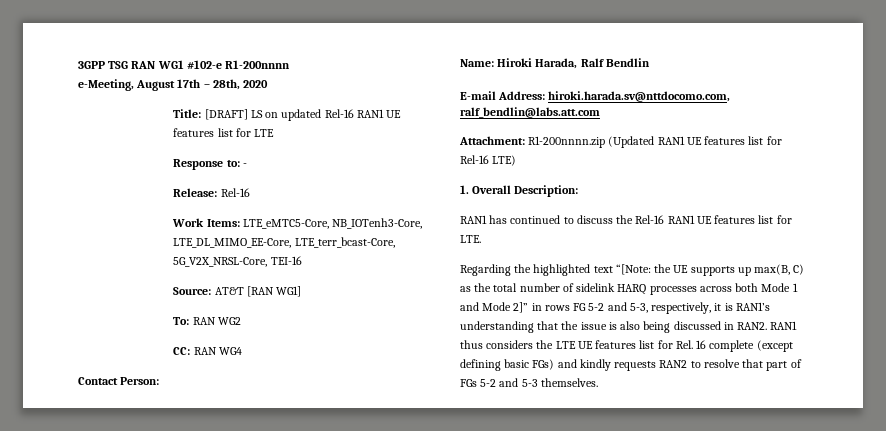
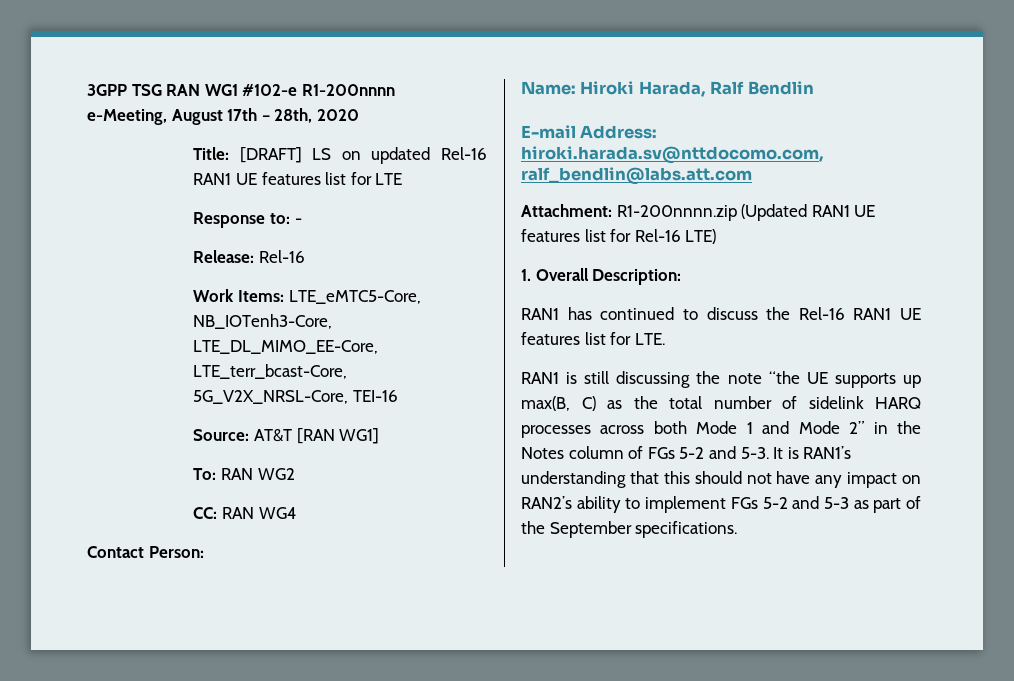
[460,264,672,276] Regarding the highlighted text “[Note: the -> [521,371,800,388] RAN1 is still discussing the note “the
[513,302,770,314] [460,321,798,333] [460,340,793,352] [460,359,802,371] [460,378,598,387] 2]” in rows FG 5-2 and 5-3, respectively, it is RAN1’s understanding that the issue is also being discussed in RAN2. RAN1 thus considers the LTE UE features list for Rel. 16 complete (except defining basic FGs) and kindly requests RAN2 to resolve that part of FGs 5-2 and 5-3 themselves. -> [849,421,921,434] [521,446,852,459] [521,471,921,488] [521,496,922,513] [521,521,738,538] 2” in the Notes column of FGs 5-2 and 5-3. It is RAN1’s understanding that this should not have any impact on RAN2’s ability to implement FGs 5-2 and 5-3 as part of the September specifications.

